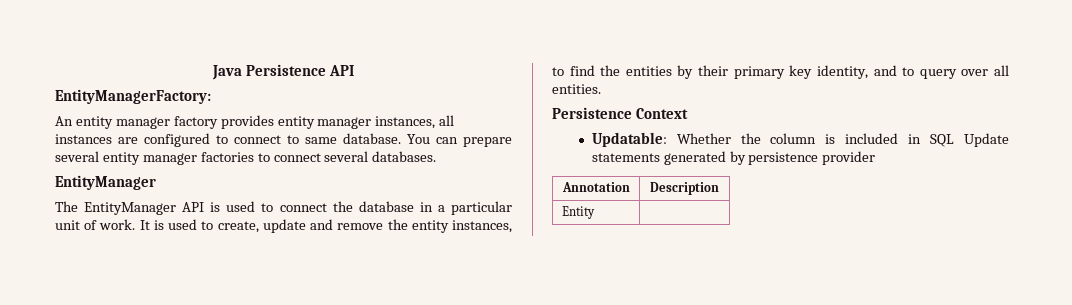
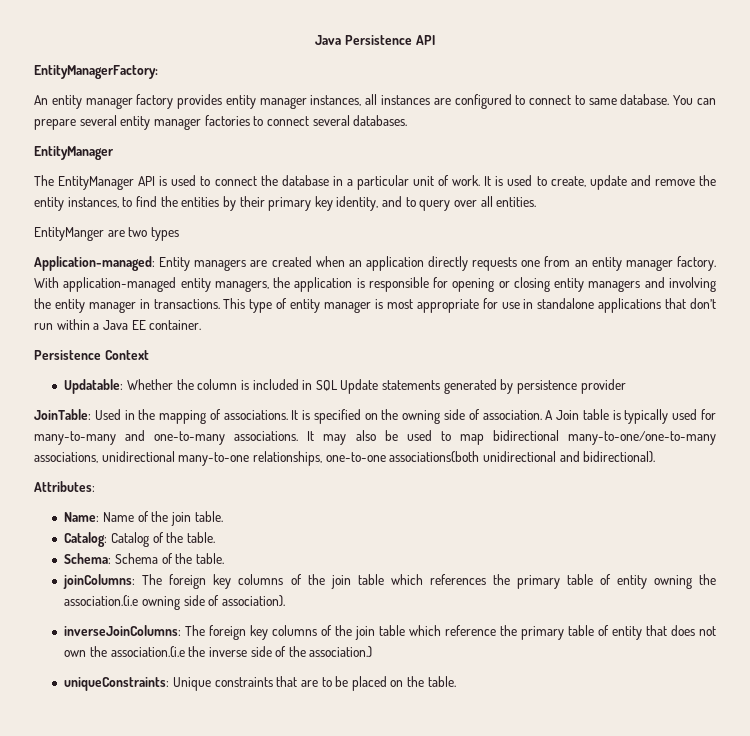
(601, 89) none -> [34,227,179,241] [34,256,716,271] [34,277,716,292] [34,298,717,313] [34,319,202,330] // EntityManger are two types // Application-managed: Entity managers are created when an application directly requests one from an entity manager factory. With application-managed entity managers, the application is responsible for opening or closing entity managers and involving the entity manager in transactions. This type of entity manager is most appropriate for use in standalone applications that don’t run within a Java EE container.
[561,182,630,192] [650,182,719,195] [561,206,595,219] // Annotation | Description // Entity | -> [34,409,717,424] [34,430,716,445] [34,451,656,466] [34,481,95,492] [64,511,223,526] [64,532,215,547] [64,553,224,564] [63,574,717,589] [64,595,285,610] [64,625,716,640] [64,646,373,658] [64,676,456,691] // JoinTable: Used in the mapping of associations. It is specified on the owning side of association. A Join table is typically used for many-to-many and one-to-many associations. It may also be used to map bidirectional many-to-one/one-to-many associations, unidirectional many-to-one relationships, one-to-one associations(both unidirectional and bidirectional). // Attributes: // Name: Name of the join table. // Catalog: Catalog of the table. // Schema: Schema of the table. // joinColumns: The foreign key columns of the join table which references the primary table of entity owning the association.(i.e owning side of association). // inverseJoinColumns: The foreign key columns of the join table which reference the primary table of entity that does not own the association.(i.e the inverse side of the association.) // uniqueConstraints: Unique constraints that are to be placed on the table.

